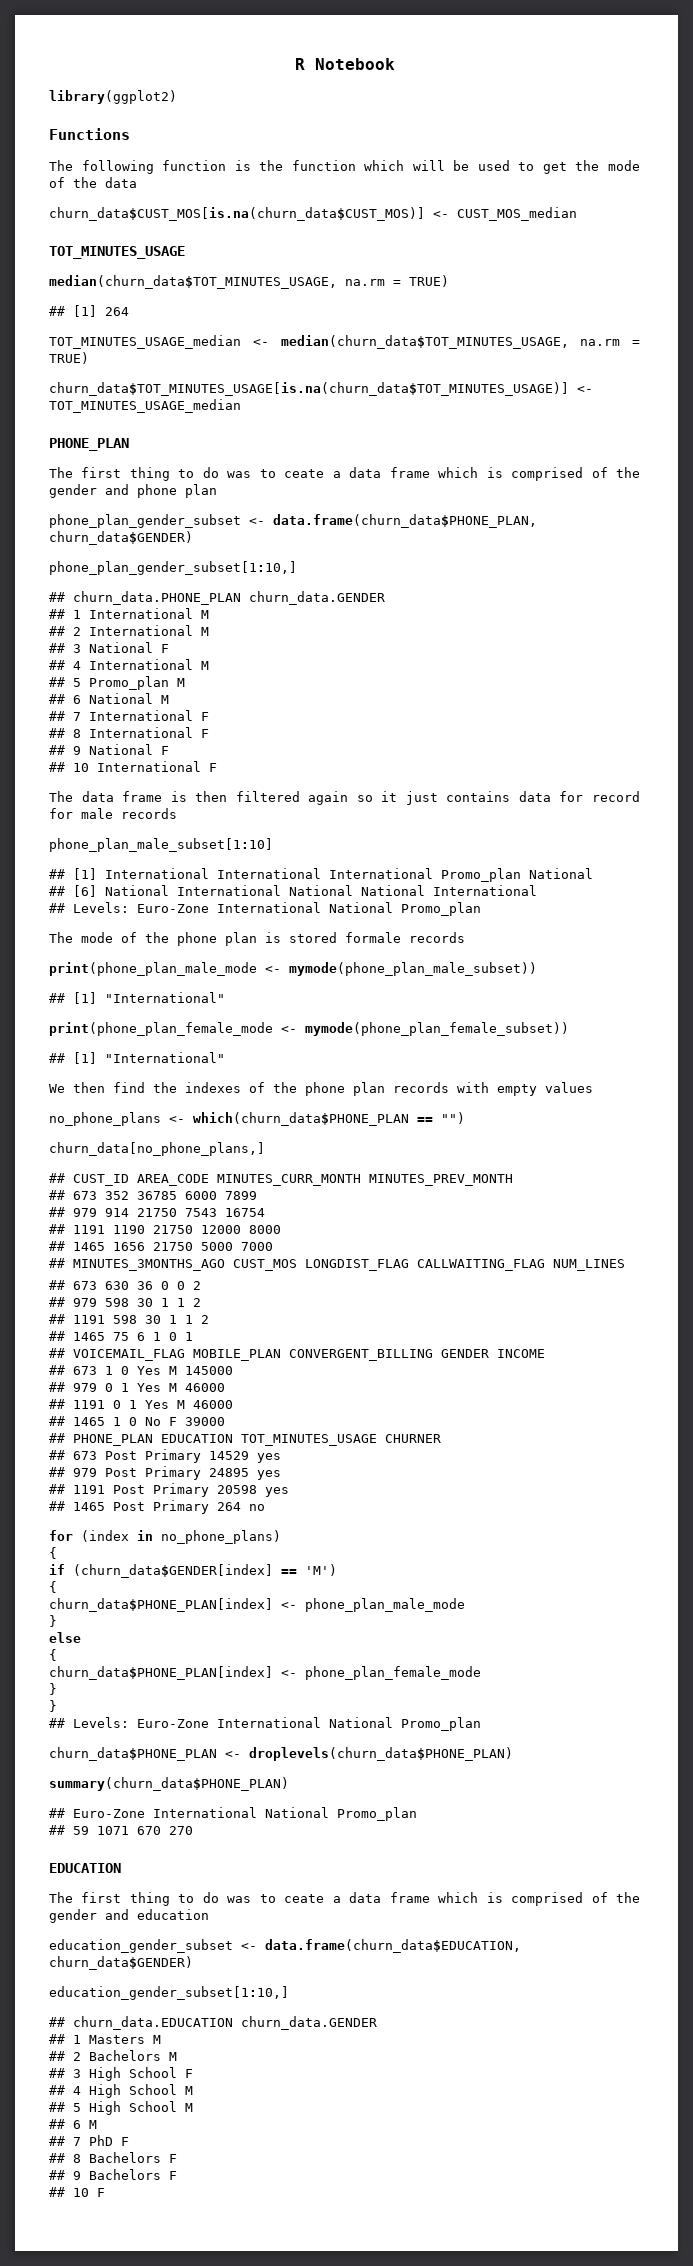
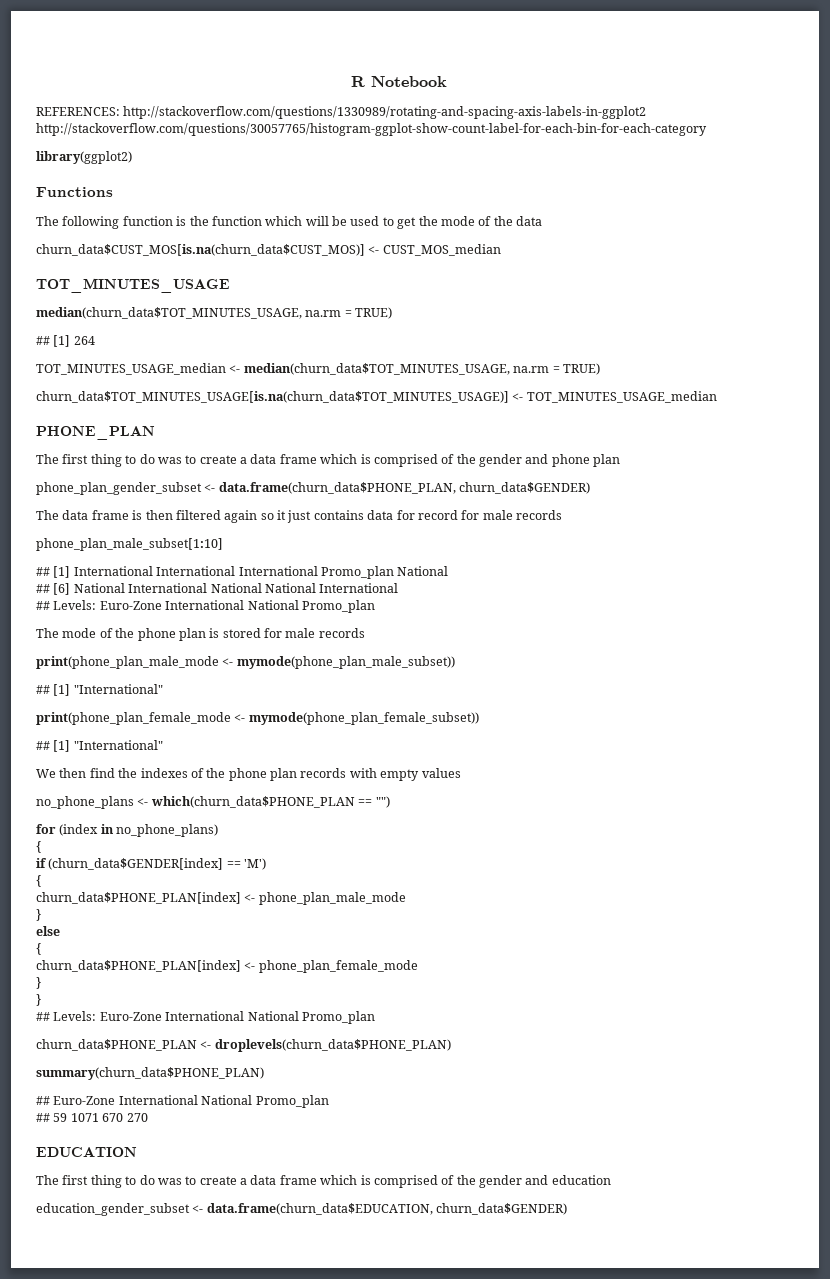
(395, 64) none -> [36,106,647,119] [36,123,707,136] // REFERENCES: http://stackoverflow.com/questions/1330989/rotating-and-spacing-axis-labels-in-ggplot2 http://stackoverflow.com/questions/30057765/histogram-ggplot-show-count-label-for-each-bin-for-each-category
[284,469,325,478] ceate -> [199,455,237,464] create
[49,561,297,575] [49,591,385,605] [49,608,209,619] [49,625,209,636] [49,642,169,653] [49,659,209,670] [49,676,185,690] [49,693,169,704] [49,710,209,721] [49,727,209,738] [49,744,169,755] [49,761,217,772] // phone_plan_gender_subset[1:10,] // ## churn_data.PHONE_PLAN churn_data.GENDER // ## 1 International M // ## 2 International M // ## 3 National F // ## 4 International M // ## 5 Promo_plan M // ## 6 National M // ## 7 International F // ## 8 International F // ## 9 National F // ## 10 International F -> (591, 488) none
[345,932,401,943] formale -> [264,628,316,638] for male
[49,1142,265,1156] [49,1173,513,1186] [49,1190,257,1200] [49,1207,265,1217] [49,1224,281,1234] [49,1241,273,1251] [49,1258,625,1271] [49,1280,201,1290] [49,1297,201,1307] [49,1314,209,1324] [49,1331,193,1341] [49,1348,545,1361] [49,1365,233,1375] [49,1382,225,1392] [49,1399,233,1409] [49,1416,225,1426] [49,1433,441,1446] [49,1449,281,1463] [49,1466,281,1480] [49,1483,289,1497] [49,1500,265,1514] // churn_data[no_phone_plans,] // ## CUST_ID AREA_CODE MINUTES_CURR_MONTH MINUTES_PREV_MONTH // ## 673 352 36785 6000 7899 // ## 979 914 21750 7543 16754 // ## 1191 1190 21750 12000 8000 // ## 1465 1656 21750 5000 7000 // ## MINUTES_3MONTHS_AGO CUST_MOS LONGDIST_FLAG CALLWAITING_FLAG NUM_LINES // ## 673 630 36 0 0 2 // ## 979 598 30 1 1 2 // ## 1191 598 30 1 1 2 // ## 1465 75 6 1 0 1 // ## VOICEMAIL_FLAG MOBILE_PLAN CONVERGENT_BILLING GENDER INCOME // ## 673 1 0 Yes M 145000 // ## 979 0 1 Yes M 46000 // ## 1191 0 1 Yes M 46000 // ## 1465 1 0 No F 39000 // ## PHONE_PLAN EDUCATION TOT_MINUTES_USAGE CHURNER // ## 673 Post Primary 14529 yes // ## 979 Post Primary 24895 yes // ## 1191 Post Primary 20598 yes // ## 1465 Post Primary 264 no -> (390, 802) none
[284,1894,325,1903] ceate -> [199,1176,237,1185] create
[49,1986,289,2000] [49,2016,377,2030] [49,2034,161,2044] [49,2050,177,2061] [49,2067,193,2081] [49,2084,193,2098] [49,2101,193,2115] [49,2119,97,2129] [49,2135,129,2146] [49,2152,177,2163] [49,2169,177,2180] [49,2187,105,2197] // education_gender_subset[1:10,] // ## churn_data.EDUCATION churn_data.GENDER // ## 1 Masters M // ## 2 Bachelors M // ## 3 High School F // ## 4 High School M // ## 5 High School M // ## 6 M // ## 7 PhD F // ## 8 Bachelors F // ## 9 Bachelors F // ## 10 F -> (568, 1209) none

